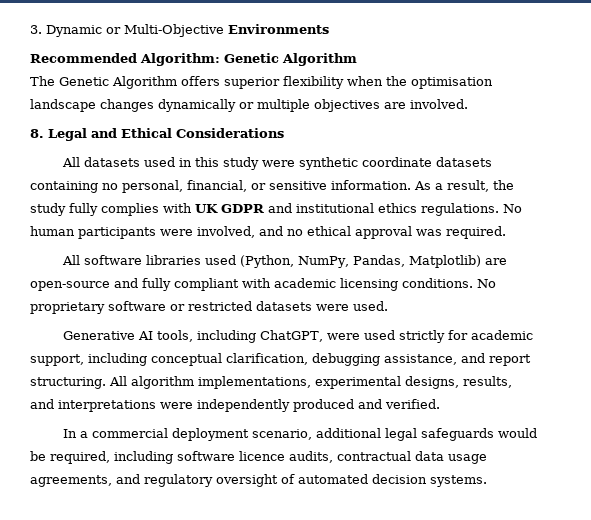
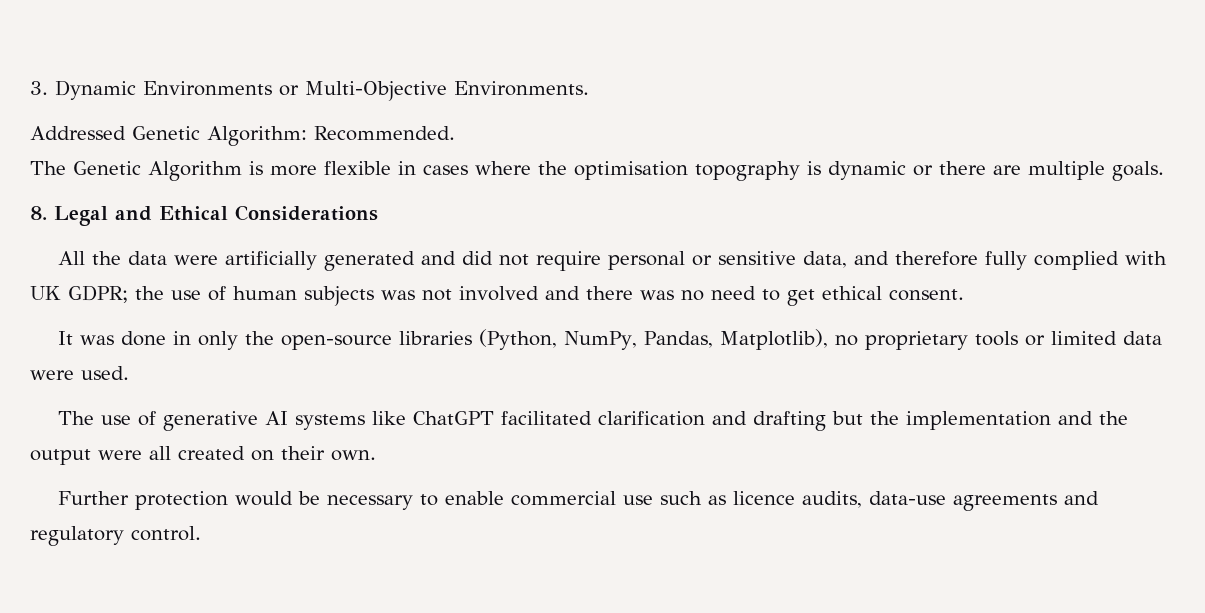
(102, 31) none -> [143,81,272,96] Environments
[228,24,329,34] [30,53,357,66] [30,76,493,89] [30,99,468,112] Environments // Recommended Algorithm: Genetic Algorithm // The Genetic Algorithm offers superior flexibility when the optimisation landscape changes dynamically or multiple objectives are involved. -> [454,81,589,96] [30,126,455,146] [30,161,1164,181] Environments. // Addressed Genetic Algorithm: Recommended. // The Genetic Algorithm is more flexible in cases where the optimisation topography is dynamic or there are multiple goals.
[84,157,493,170] [30,180,514,193] [30,203,522,216] [30,226,506,239] [62,255,508,268] [30,278,496,291] [30,301,388,314] [63,330,534,343] [30,353,531,366] [30,376,512,389] [30,399,440,412] [63,428,538,441] [30,451,487,464] [30,474,487,487] datasets used in this study were synthetic coordinate datasets containing no personal, financial, or sensitive information. As a result, the study fully complies with UK GDPR and institutional ethics regulations. No human participants were involved, and no ethical approval was required. // All software libraries used (Python, NumPy, Pandas, Matplotlib) are open-source and fully compliant with academic licensing conditions. No proprietary software or restricted datasets were used. // Generative AI tools, including ChatGPT, were used strictly for academic support, including conceptual clarification, debugging assistance, and report structuring. All algorithm implementations, experimental designs, results, and interpretations were independently produced and verified. // In a commercial deployment scenario, additional legal safeguards would be required, including software licence audits, contractual data usage agreements, and regulatory oversight of automated decision systems. -> [92,251,1168,271] [30,285,964,306] [58,329,1163,350] [30,366,129,380] [58,411,1129,431] [30,446,376,465] [58,491,1100,511] [30,526,201,546] the data were artificially generated and did not require personal or sensitive data, and therefore fully complied with UK GDPR; the use of human subjects was not involved and there was no need to get ethical consent. // It was done in only the open-source libraries (Python, NumPy, Pandas, Matplotlib), no proprietary tools or limited data were used. // The use of generative AI systems like ChatGPT facilitated clarification and drafting but the implementation and the output were all created on their own. // Further protection would be necessary to enable commercial use such as licence audits, data-use agreements and regulatory control.

